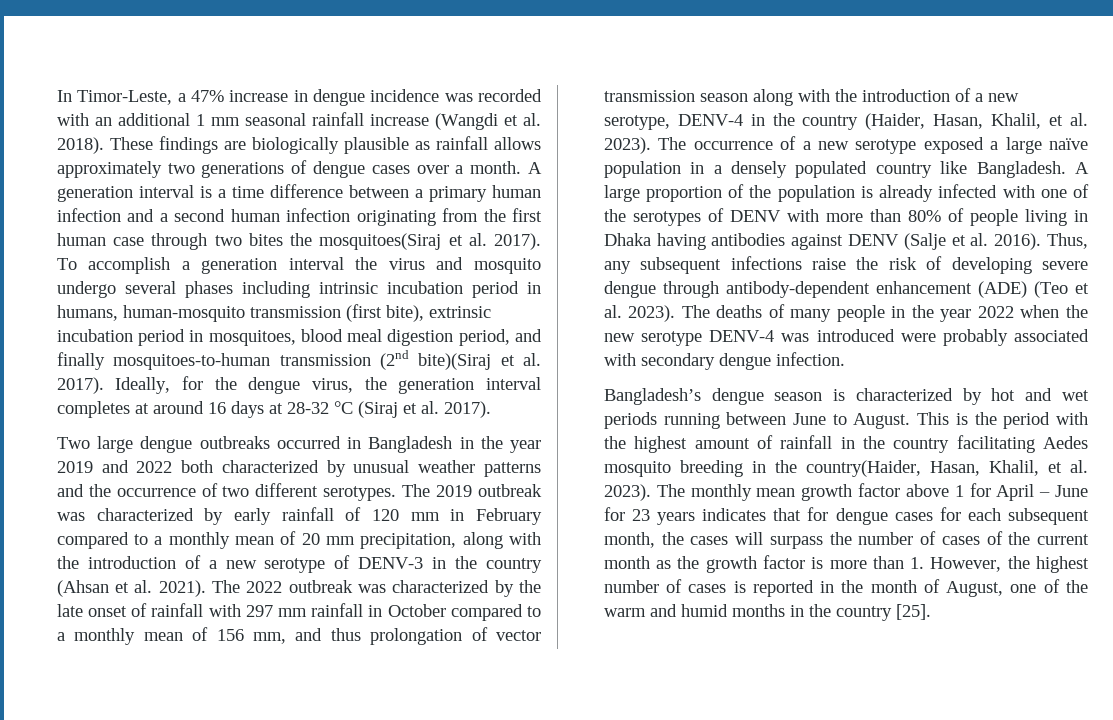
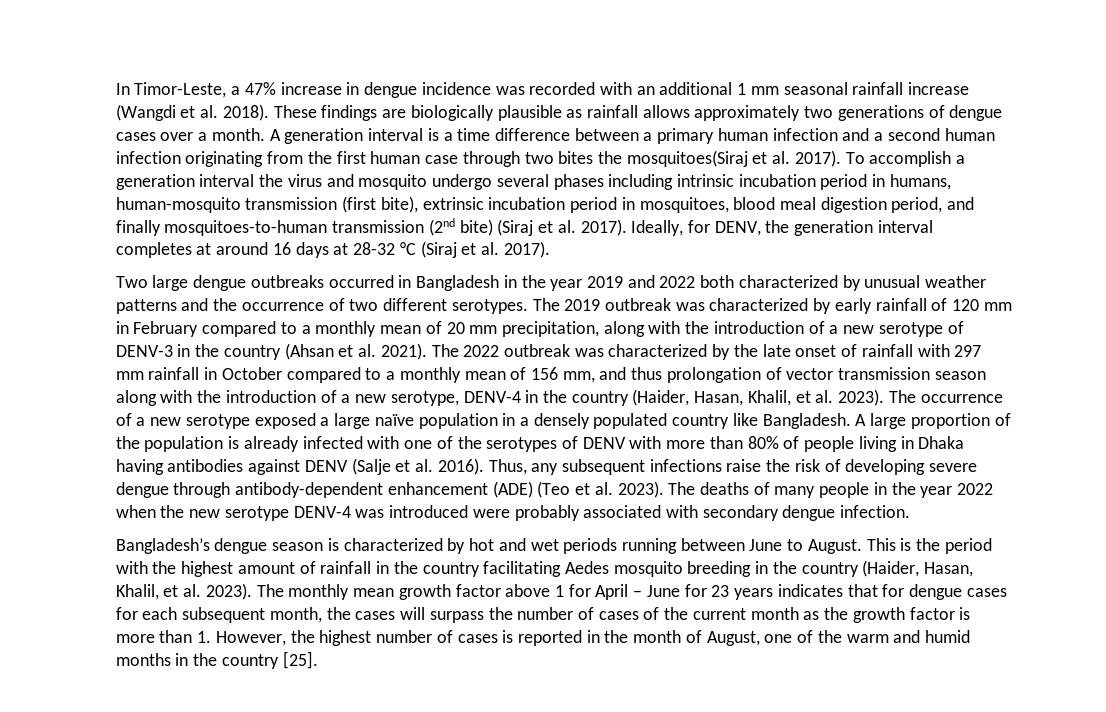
[418,353,492,370] bite)(Siraj -> [459,219,534,236] bite) (Siraj
[214,377,354,394] the dengue virus, -> [714,221,761,236] DENV,
[805,460,921,477] country(Haider, -> [801,560,920,577] country (Haider,

